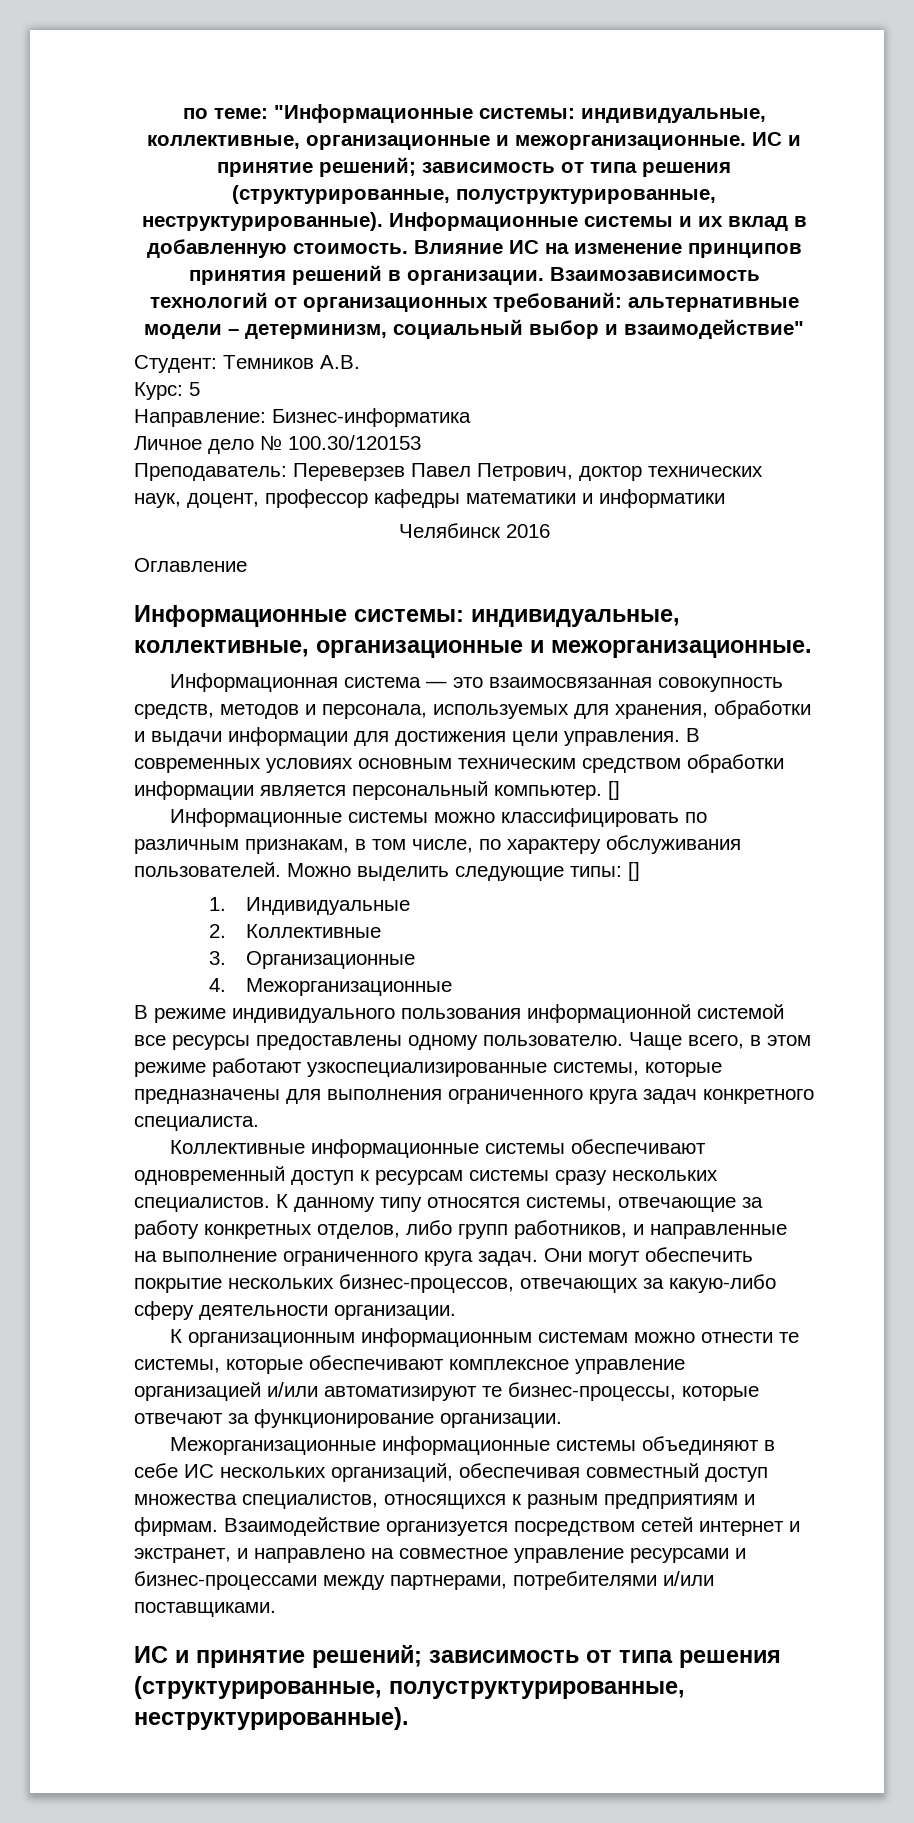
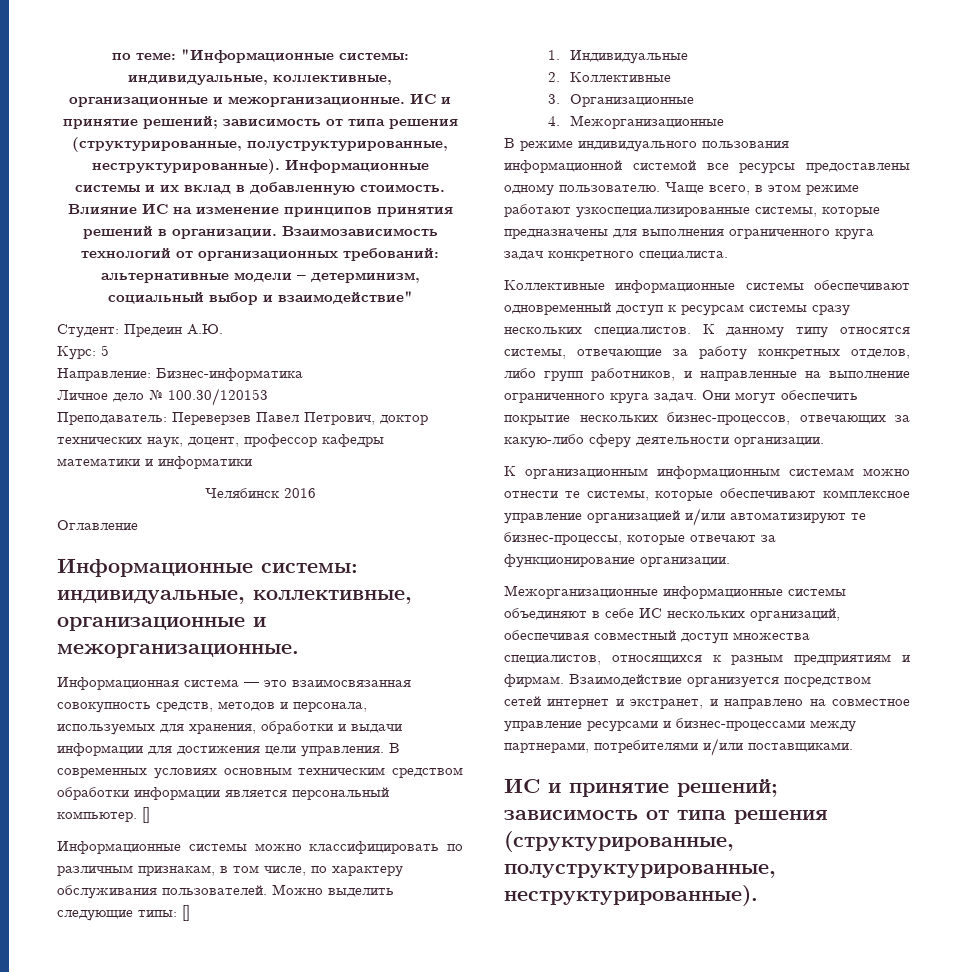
[223,355,360,369] Темников А.В. -> [124,324,223,337] Предеин А.Ю.

